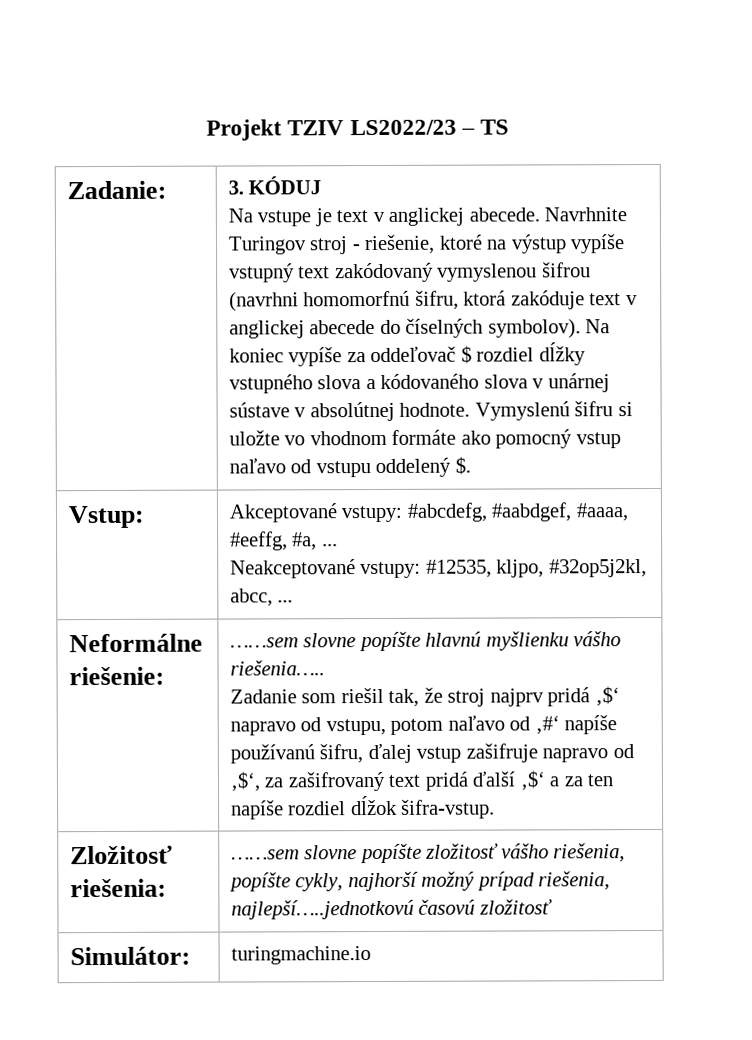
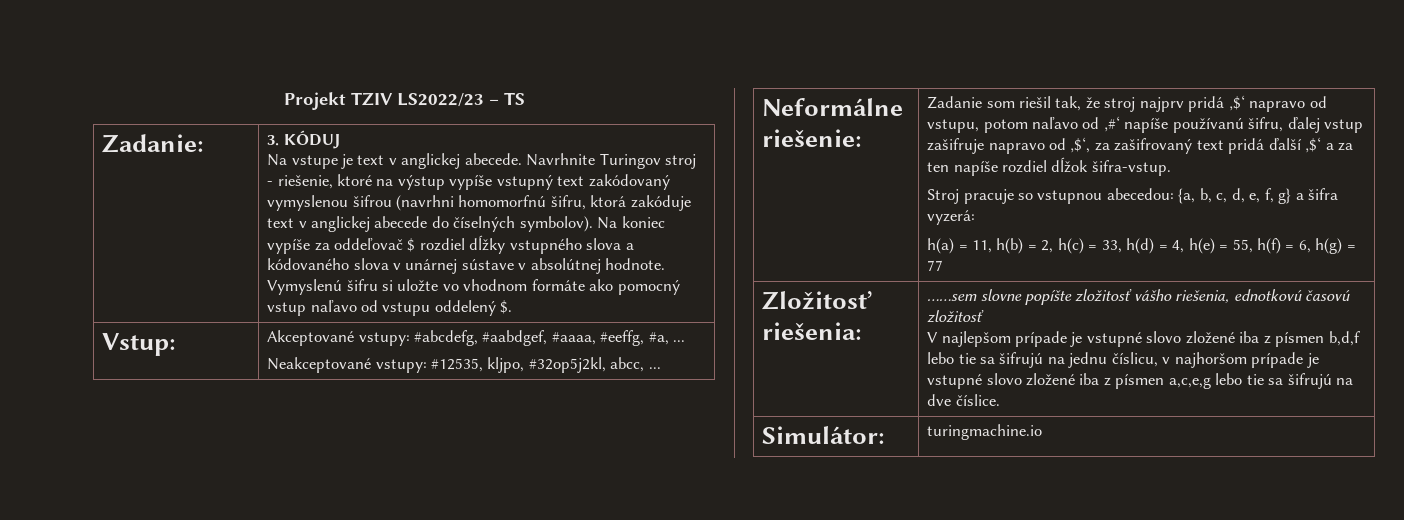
[229,631,622,652] [229,660,325,676] ……sem slovne popíšte hlavnú myšlienku vášho riešenia….. // -> (863, 138) none
(496, 809) none -> [927,188,1339,204] [927,210,976,225] [927,238,1356,254] [927,260,944,271] // Stroj pracuje so vstupnou abecedou: {a, b, c, d, e, f, g} a šifra vyzerá: // h(a) = 11, h(b) = 2, h(c) = 33, h(d) = 4, h(e) = 55, h(f) = 6, h(g) = 77
[228,871,611,892] [230,899,553,920] popíšte cykly, najhorší možný prípad riešenia, najlepší…..jednotkovú časovú zložitosť -> [1233,289,1351,302] [927,310,985,323] [927,331,1360,347] [927,352,1319,368] [927,373,1354,389] [927,394,1000,406] ednotkovú časovú zložitosť // V najlepšom prípade je vstupné slovo zložené iba z písmen b,d,f lebo tie sa šifrujú na jednu číslicu, v najhoršom prípade je vstupné slovo zložené iba z písmen a,c,e,g lebo tie sa šifrujú na dve číslice.

